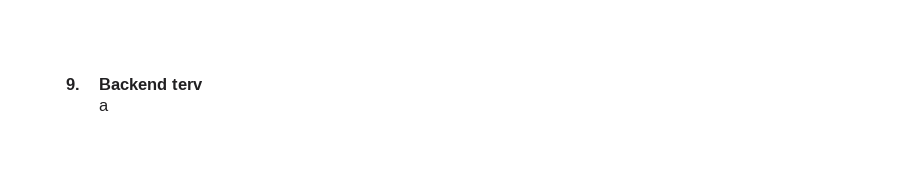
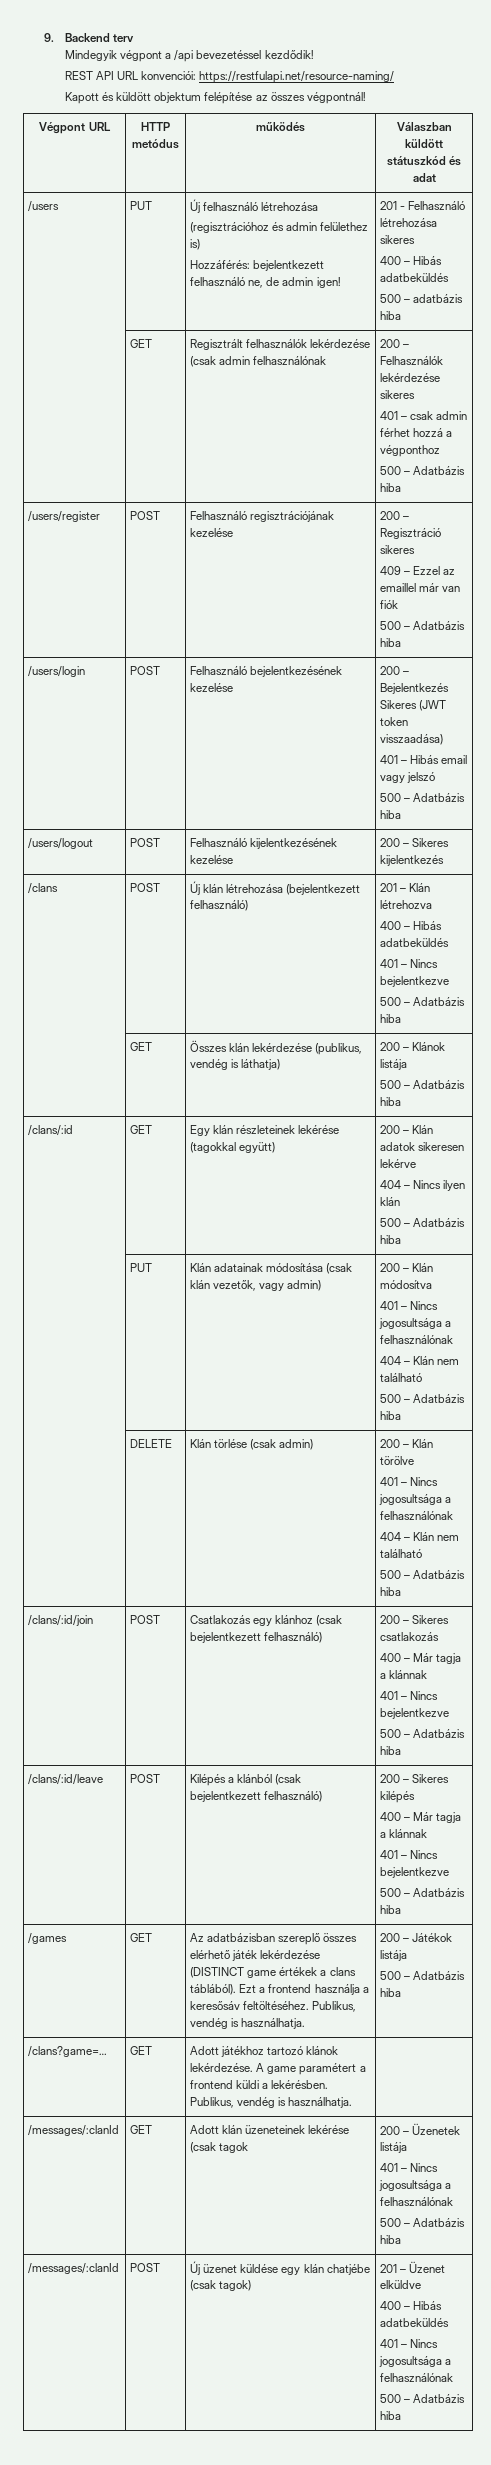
[98,102,109,111] a -> [65,50,314,62] [65,71,395,83] [65,92,366,104] [39,122,111,134] [141,122,170,131] [132,139,179,149] [256,122,305,132] [396,122,452,132] [405,139,443,148] [386,156,462,166] [412,173,436,182] [28,201,60,212] [130,201,153,210] [190,199,319,213] [190,222,369,233] [190,239,201,250] [190,260,325,271] [190,277,341,288] [380,201,466,210] [380,218,438,227] [380,235,416,244] [380,256,443,265] [380,273,450,282] [380,294,464,303] [380,311,402,320] [130,339,153,348] [190,339,371,350] [190,356,327,367] [380,339,410,348] [380,356,444,365] [380,373,441,382] [380,390,416,399] [380,411,468,420] [380,428,453,437] [380,445,441,457] [380,466,466,475] [380,483,402,492] [28,511,101,522] [130,511,161,520] [190,511,335,522] [190,528,234,537] [380,511,410,520] [380,528,442,539] [380,545,416,554] [380,566,456,575] [380,583,461,592] [380,600,399,609] [380,621,466,630] [380,638,402,647] [28,666,86,677] [130,666,161,675] [190,666,343,677] [190,683,234,692] [380,666,410,675] [380,683,450,694] [380,700,447,711] [380,717,409,726] [380,734,444,745] [380,755,468,764] [380,772,436,783] [380,793,466,802] [380,810,402,819] [28,838,94,849] [130,838,161,847] [190,838,338,849] [190,855,234,864] [380,838,450,847] [380,855,445,866] [28,883,59,894] [130,883,161,892] [190,881,361,895] [190,900,249,911] [380,883,431,892] [380,900,433,909] [380,921,443,930] [380,938,450,947] [380,959,439,968] [380,976,450,987] [380,997,466,1006] [380,1014,402,1023] [130,1042,153,1051] [190,1040,363,1055] [190,1059,281,1070] [380,1042,446,1051] [380,1059,408,1070] [380,1080,466,1089] [380,1097,402,1106] [28,1125,74,1136] [130,1125,153,1134] [190,1125,340,1136] [190,1142,276,1153] [380,1125,434,1134] [380,1142,465,1151] [380,1159,417,1168] [380,1180,466,1191] [380,1197,401,1206] [380,1218,466,1227] [380,1235,402,1244] [130,1263,153,1272] [190,1263,353,1274] [190,1280,322,1291] [380,1263,434,1272] [380,1280,433,1289] [380,1301,439,1310] [379,1318,452,1329] [380,1335,454,1344] [380,1356,460,1365] [380,1373,423,1382] [380,1394,466,1403] [380,1411,402,1420] [130,1439,173,1448] [190,1439,314,1450] [380,1439,434,1448] [380,1456,415,1465] [380,1477,439,1486] [379,1494,452,1505] [380,1511,454,1520] [380,1532,460,1541] [380,1549,423,1558] [380,1570,466,1579] [380,1587,402,1596] [28,1615,94,1626] [130,1615,161,1624] [190,1615,343,1626] [190,1632,323,1643] [380,1615,450,1624] [380,1632,440,1641] [380,1653,462,1664] [380,1670,428,1679] [380,1691,439,1700] [380,1708,450,1719] [380,1729,466,1738] [380,1746,402,1755] [28,1774,104,1785] [130,1774,161,1783] [190,1774,302,1786] [190,1791,323,1802] [380,1774,450,1783] [380,1791,416,1803] [380,1812,462,1823] [380,1829,428,1838] [380,1850,439,1859] [380,1867,450,1878] [380,1888,466,1897] [380,1905,402,1914] [28,1933,68,1944] [130,1933,153,1942] [190,1933,358,1945] [190,1950,321,1961] [190,1967,356,1978] [190,1984,369,1995] [190,2001,357,2012] [190,2018,306,2029] [380,1933,453,1942] [380,1950,408,1961] [380,1971,466,1980] [380,1988,402,1997] [28,2046,108,2057] [130,2046,153,2055] [190,2046,339,2057] [190,2063,366,2075] [190,2080,329,2089] [190,2097,353,2108] [28,2125,120,2136] [130,2125,153,2134] [190,2125,350,2134] [190,2142,249,2153] [380,2123,461,2135] [380,2142,408,2153] [380,2163,439,2172] [379,2180,452,2191] [380,2197,454,2206] [380,2218,466,2227] [380,2235,402,2244] [28,2263,120,2274] [130,2263,161,2272] [190,2261,370,2275] [190,2280,252,2291] [380,2261,446,2273] [380,2280,422,2289] [380,2301,443,2310] [380,2318,450,2327] [380,2339,439,2348] [379,2356,452,2367] [380,2373,454,2382] [380,2394,466,2403] [380,2411,402,2420] Mindegyik végpont a /api bevezetéssel kezdődik! // REST API URL konvenciói: https://restfulapi.net/resource-naming/ // Kapott és küldött objektum felépítése az összes végpontnál! // Végpont URL | HTTP metódus | működés | Válaszban küldött státuszkód és adat // /users | PUT | Új felhasználó létrehozása // (regisztrációhoz és admin felülethez is) // Hozzáférés: bejelentkezett felhasználó ne, de admin igen! | 201 - Felhasználó létrehozása sikeres // 400 – Hibás adatbeküldés // 500 – adatbázis hiba // | GET | Regisztrált felhasználók lekérdezése (csak admin felhasználónak | 200 – Felhasználók lekérdezése sikeres // 401 – csak admin férhet hozzá a végponthoz // 500 – Adatbázis hiba // /users/register | POST | Felhasználó regisztrációjának kezelése | 200 – Regisztráció sikeres // 409 – Ezzel az emaillel már van fiók // 500 – Adatbázis hiba // /users/login | POST | Felhasználó bejelentkezésének kezelése | 200 – Bejelentkezés Sikeres (JWT token visszaadása) // 401 – Hibás email vagy jelszó // 500 – Adatbázis hiba // /users/logout | POST | Felhasználó kijelentkezésének kezelése | 200 – Sikeres kijelentkezés // /clans | POST | Új klán létrehozása (bejelentkezett felhasználó) | 201 – Klán létrehozva // 400 – Hibás adatbeküldés // 401 – Nincs bejelentkezve // 500 – Adatbázis hiba // | GET | Összes klán lekérdezése (publikus, vendég is láthatja) | 200 – Klánok listája // 500 – Adatbázis hiba // /clans/:id | GET | Egy klán részleteinek lekérése (tagokkal együtt) | 200 – Klán adatok sikeresen lekérve // 404 – Nincs ilyen klán // 500 – Adatbázis hiba // | PUT | Klán adatainak módosítása (csak klán vezetők, vagy admin) | 200 – Klán módosítva // 401 – Nincs jogosultsága a felhasználónak // 404 – Klán nem található // 500 – Adatbázis hiba // | DELETE | Klán törlése (csak admin) | 200 – Klán törölve // 401 – Nincs jogosultsága a felhasználónak // 404 – Klán nem található // 500 – Adatbázis hiba // /clans/:id/join | POST | Csatlakozás egy klánhoz (csak bejelentkezett felhasználó) | 200 – Sikeres csatlakozás // 400 – Már tagja a klánnak // 401 – Nincs bejelentkezve // 500 – Adatbázis hiba // /clans/:id/leave | POST | Kilépés a klánból (csak bejelentkezett felhasználó) | 200 – Sikeres kilépés // 400 – Már tagja a klánnak // 401 – Nincs bejelentkezve // 500 – Adatbázis hiba // /games | GET | Az adatbázisban szereplő összes elérhető játék lekérdezése (DISTINCT game értékek a clans táblából). Ezt a frontend használja a keresősáv feltöltéséhez. Publikus, vendég is használhatja. | 200 – Játékok listája // 500 – Adatbázis hiba // /clans?game=… | GET | Adott játékhoz tartozó klánok lekérdezése. A game paramétert a frontend küldi a lekérésben. Publikus, vendég is használhatja. | // /messages/:clanId | GET | Adott klán üzeneteinek lekérése (csak tagok | 200 – Üzenetek listája // 401 – Nincs jogosultsága a felhasználónak // 500 – Adatbázis hiba // /messages/:clanId | POST | Új üzenet küldése egy klán chatjébe (csak tagok) | 201 – Üzenet elküldve // 400 – Hibás adatbeküldés // 401 – Nincs jogosultsága a felhasználónak // 500 – Adatbázis hiba

